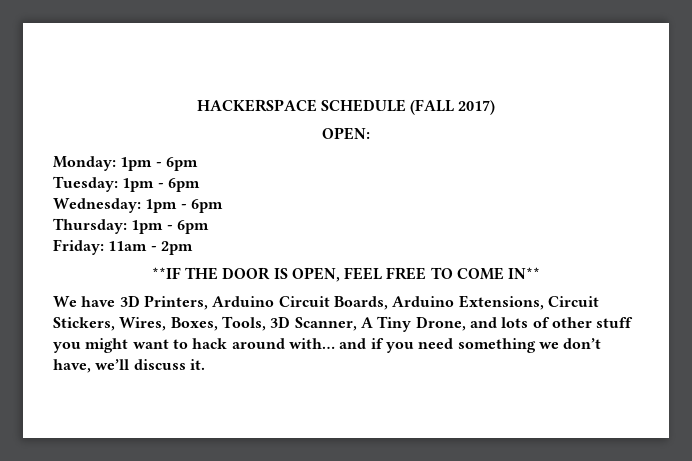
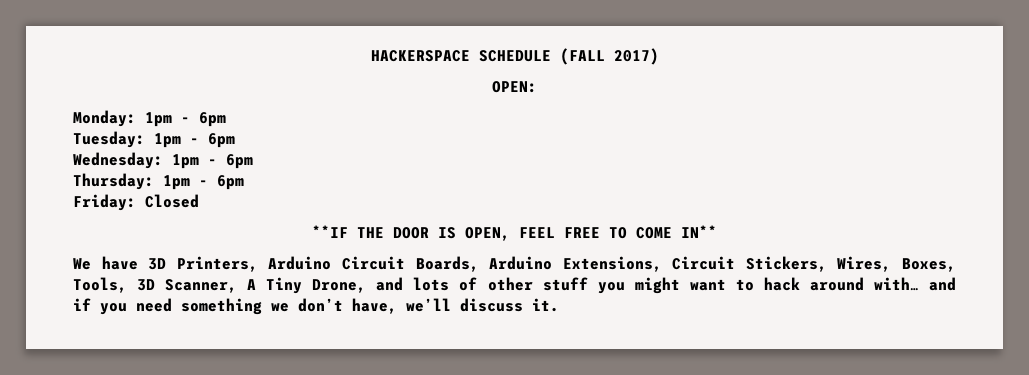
[108,241,193,255] 11am - 2pm -> [145,194,199,208] Closed

